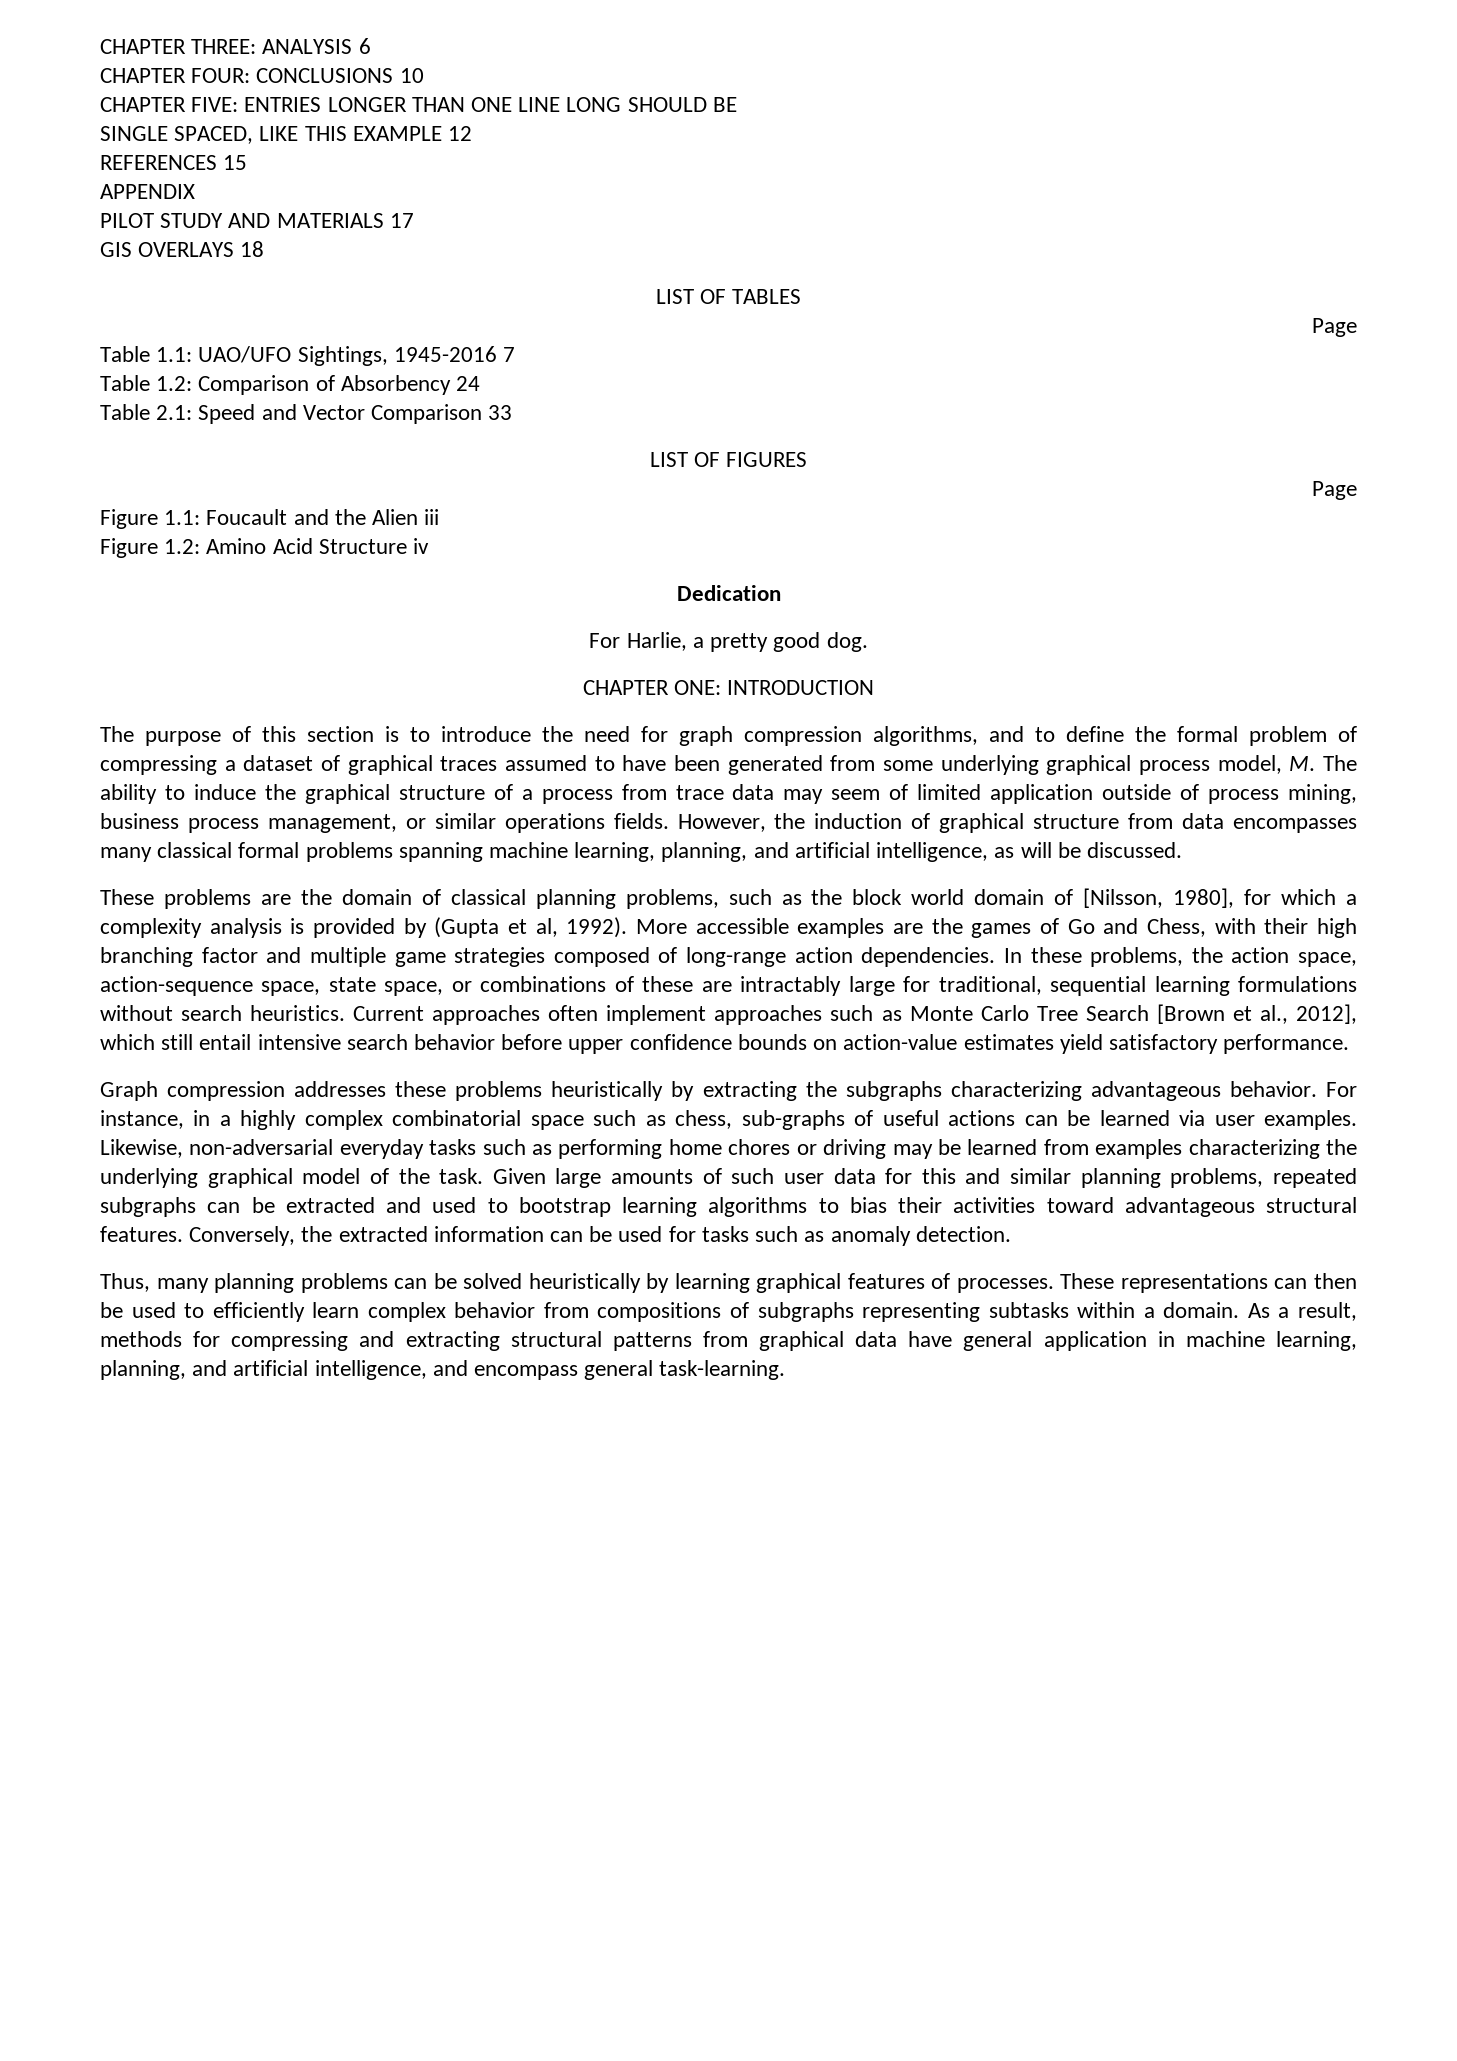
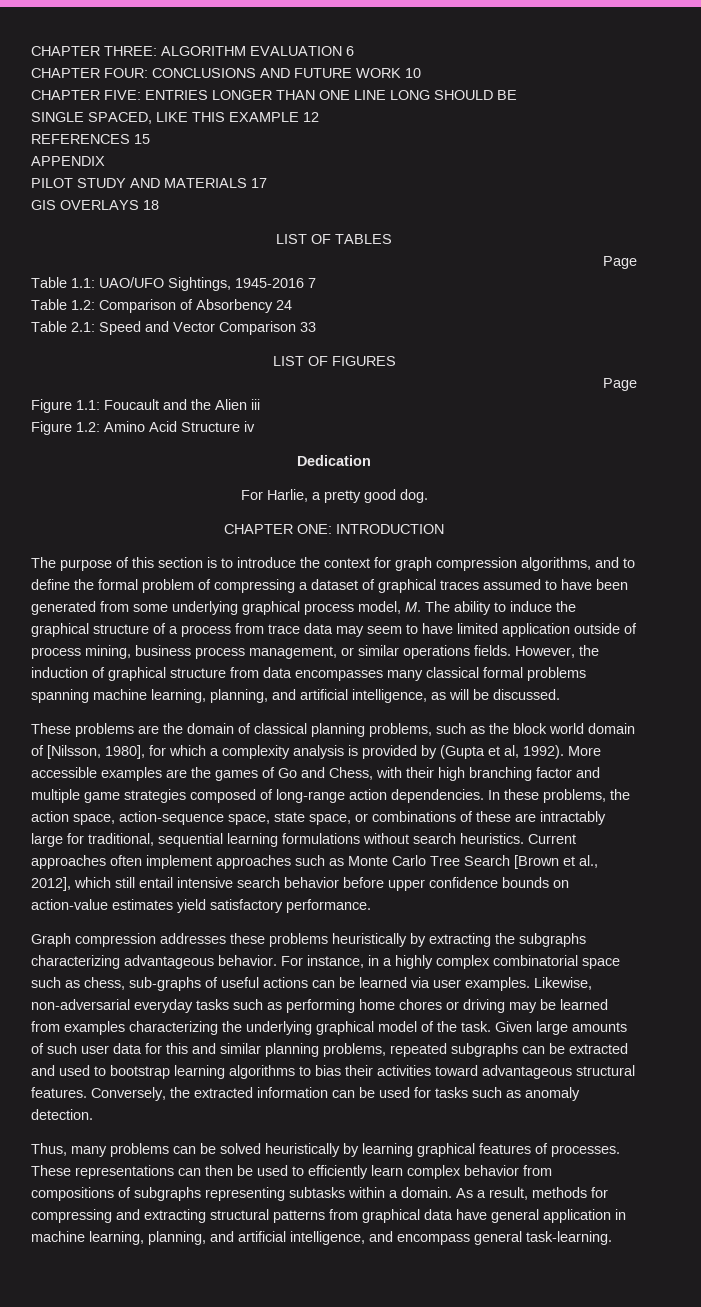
[262,39,353,54] ANALYSIS -> [161,46,342,56] ALGORITHM EVALUATION
(394, 75) none -> [260,68,401,78] AND FUTURE WORK
[584,726,630,742] need -> [324,558,370,568] context
[889,784,909,800] of -> [406,623,453,634] to have
[214,1273,295,1293] planning -> (107, 1151) none

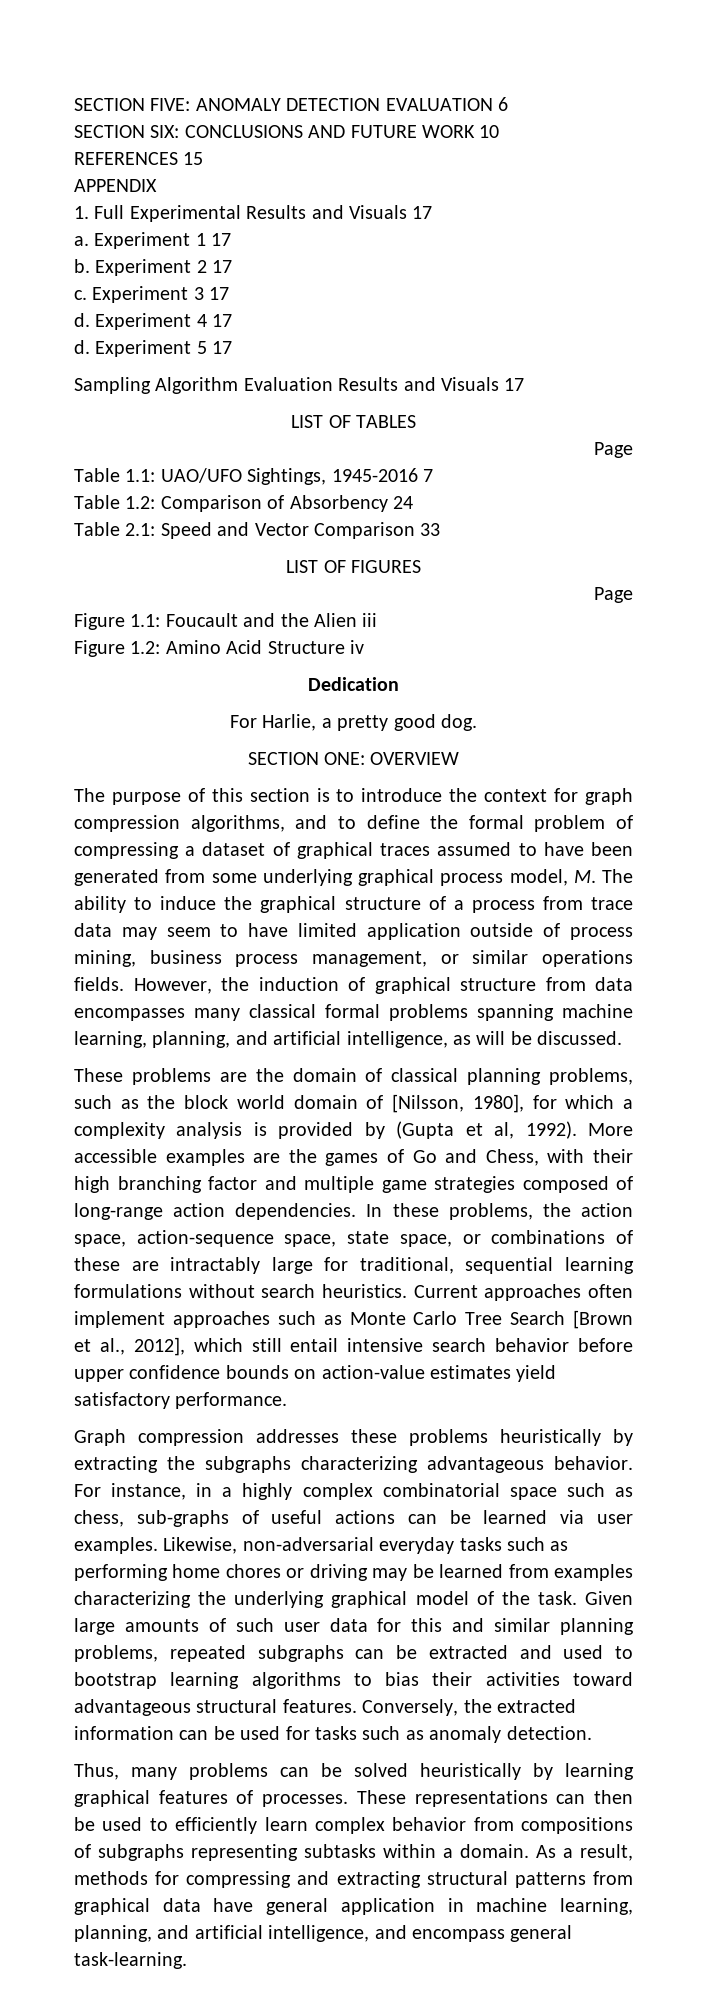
[31,46,246,56] CHAPTER THREE: ALGORITHM -> [74,98,381,111] SECTION FIVE: ANOMALY DETECTION
[31,68,148,78] CHAPTER FOUR: -> [74,125,180,138] SECTION SIX:
[31,90,517,100] [31,112,319,124] [31,134,150,144] [31,156,105,166] [31,178,267,188] [31,200,159,210] CHAPTER FIVE: ENTRIES LONGER THAN ONE LINE LONG SHOULD BE // SINGLE SPACED, LIKE THIS EXAMPLE 12 // REFERENCES 15 // APPENDIX // PILOT STUDY AND MATERIALS 17 // GIS OVERLAYS 18 -> [74,152,204,165] [74,179,157,192] [74,205,433,222] [74,232,232,249] [74,259,233,276] [74,286,230,303] [74,313,233,330] [74,340,233,357] [74,377,525,394] REFERENCES 15 // APPENDIX // 1. Full Experimental Results and Visuals 17 // a. Experiment 1 17 // b. Experiment 2 17 // c. Experiment 3 17 // d. Experiment 4 17 // d. Experiment 5 17 // Sampling Algorithm Evaluation Results and Visuals 17
[224,524,444,534] CHAPTER ONE: INTRODUCTION -> [247,752,460,765] SECTION ONE: OVERVIEW

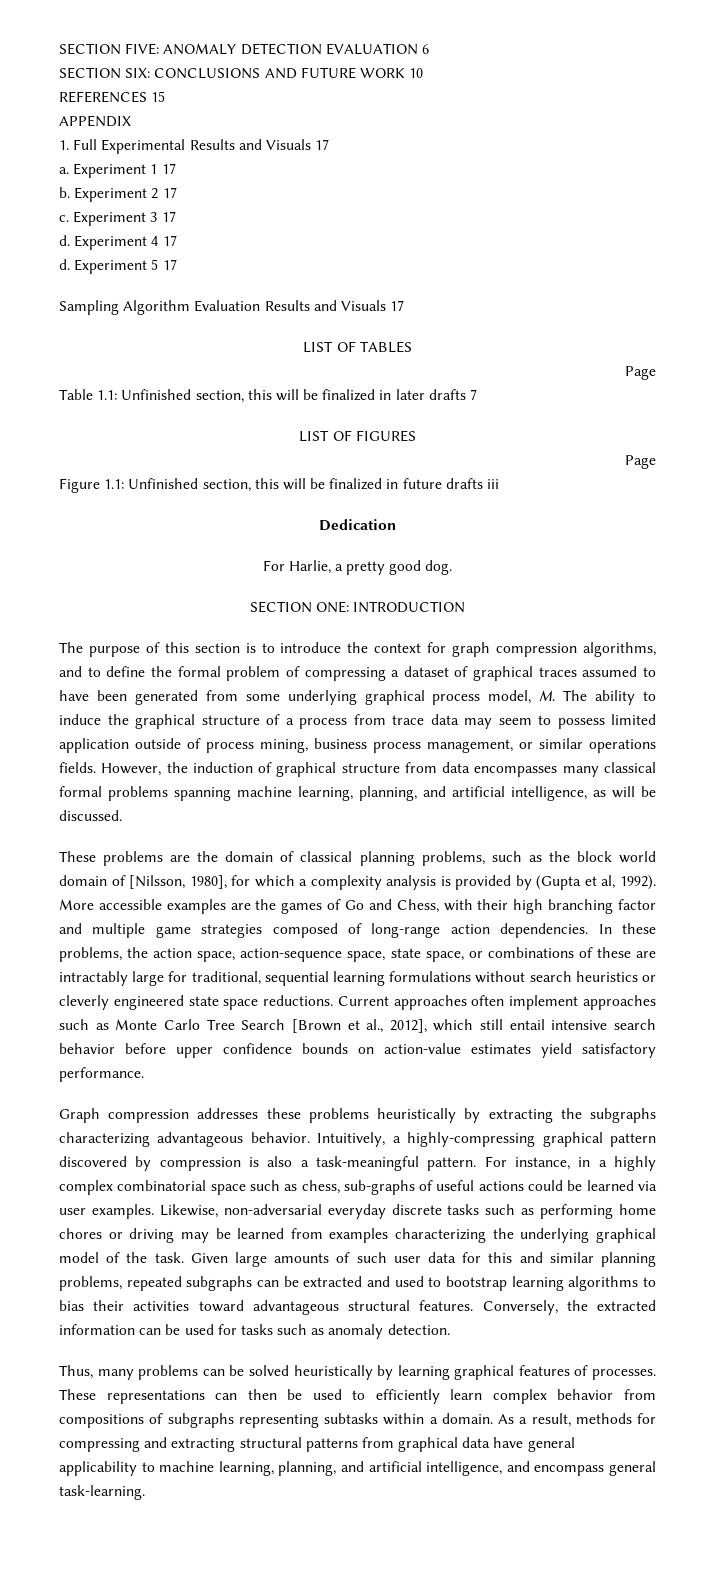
[160,468,433,485] [74,495,413,512] [74,522,441,539] UAO/UFO Sightings, 1945-2016 7 // Table 1.2: Comparison of Absorbency 24 // Table 2.1: Speed and Vector Comparison 33 -> [121,389,478,403] Unfinished section, this will be finalized in later drafts 7
[165,613,378,627] [74,640,364,657] Foucault and the Alien iii // Figure 1.2: Amino Acid Structure iv -> [128,478,500,492] Unfinished section, this will be finalized in future drafts iii
[370,752,460,765] OVERVIEW -> [353,601,466,613] INTRODUCTION
[248,923,289,937] have -> [557,718,605,729] possess
[322,1284,407,1298] heuristics. -> [575,971,656,982] [59,995,334,1010] heuristics or cleverly engineered state space reductions.
(633, 1463) none -> [317,1132,657,1147] [59,1156,477,1171] Intuitively, a highly-compressing graphical pattern discovered by compression is also a task-meaningful pattern.
[407,1514,437,1524] can -> [528,1180,564,1191] could
(455, 1545) none -> [391,1204,442,1215] discrete
[340,1898,464,1915] application in -> [59,1461,155,1476] applicability to

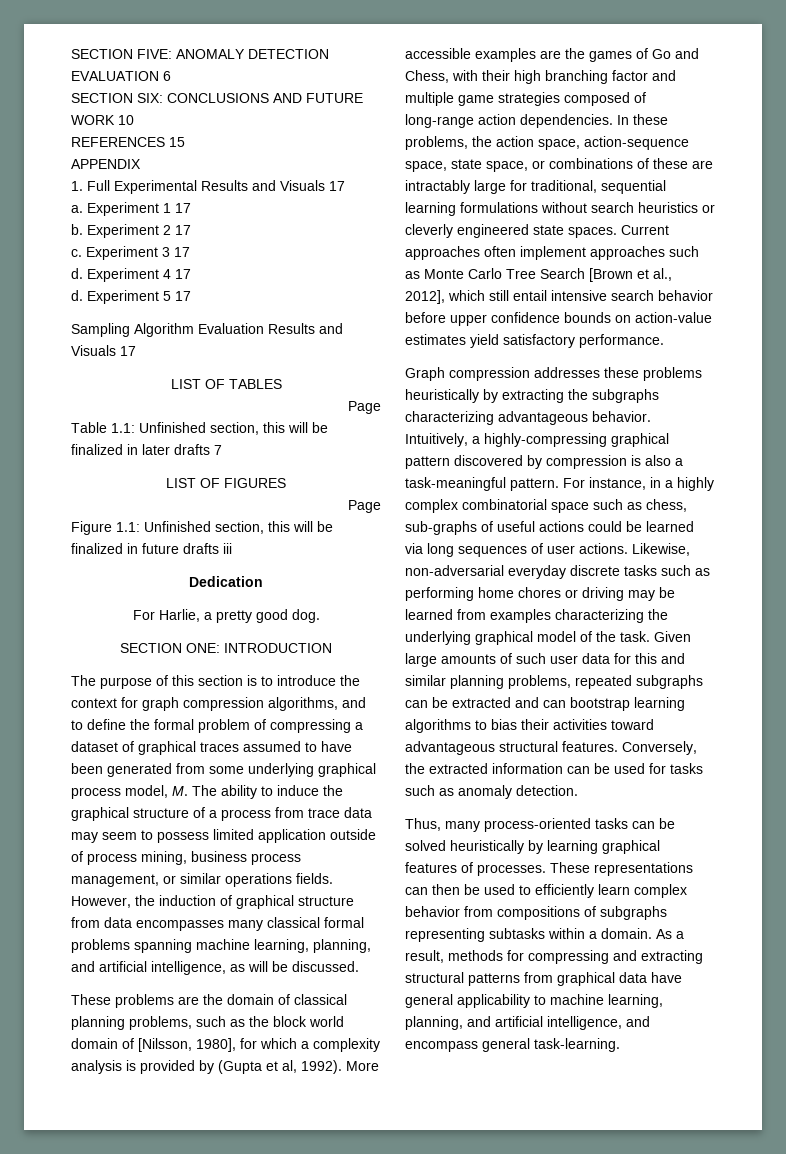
[223,995,334,1010] space reductions. -> [568,227,617,238] spaces.
[59,1204,154,1219] user examples. -> [427,543,628,557] long sequences of user actions.
[394,1276,442,1287] used to -> [543,700,566,708] can
[138,1365,199,1380] problems -> [484,818,628,832] process-oriented tasks

